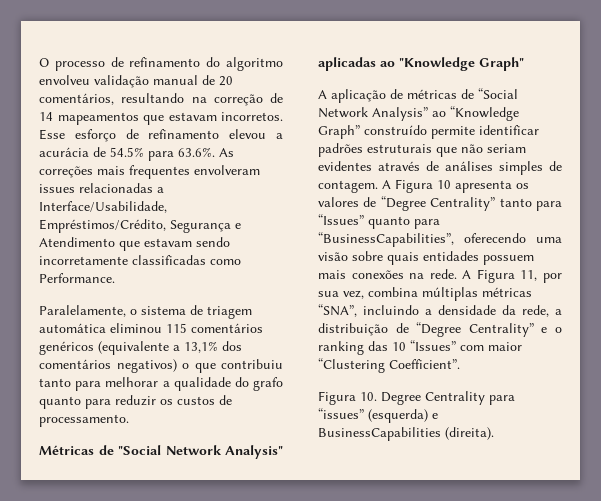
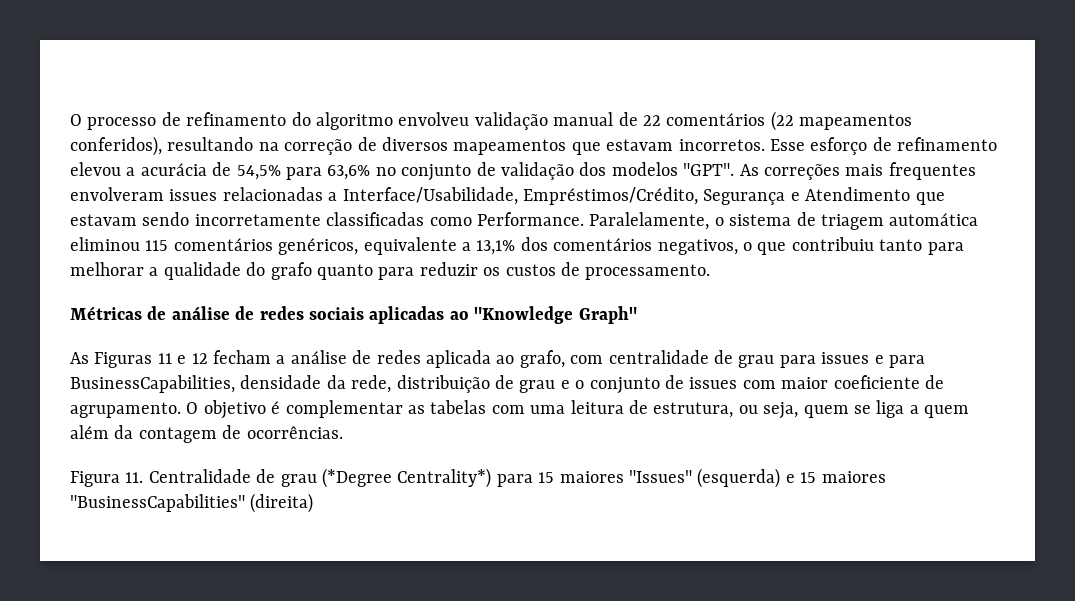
[219,76,233,86] [39,93,114,105] 20 comentários, -> [642,111,913,131] [70,136,162,156] 22 comentários (22 mapeamentos conferidos),
[39,112,53,121] 14 -> [382,137,448,151] diversos
[110,147,215,161] 54.5% para 63.6%. -> [236,162,735,181] 54,5% para 63,6% no conjunto de validação dos modelos "GPT".
(115, 278) // -> (584, 219) none
[39,341,169,355] genéricos (equivalente -> [278,237,457,255] genéricos, equivalente
[116,359,177,373] negativos) -> [657,239,738,255] negativos,
[118,445,283,459] "Social Network Analysis" -> [171,306,364,320] análise de redes sociais
[318,88,518,103] [318,106,519,121] [318,125,539,139] [318,143,526,157] [318,161,562,175] [318,179,529,193] [318,196,562,211] [318,214,440,229] [318,232,562,247] [318,251,534,265] [318,269,562,283] [318,287,532,301] [318,304,432,317] A aplicação de métricas de “Social Network Analysis” ao “Knowledge Graph” construído permite identificar padrões estruturais que não seriam evidentes através de análises simples de contagem. A Figura 10 apresenta os valores de “Degree Centrality” tanto para “Issues” quanto para “BusinessCapabilities”, oferecendo uma visão sobre quais entidades possuem mais conexões na rede. A Figura 11, por sua vez, combina múltiplas métricas “SNA”, incluindo a -> [70,350,925,368] [70,375,235,393] As Figuras 11 e 12 fecham a análise de redes aplicada ao grafo, com centralidade de grau para issues e para BusinessCapabilities,
[555,309,562,315] a -> (392, 384) none
[416,322,562,337] [318,340,522,355] [318,358,460,373] [318,391,515,405] [318,408,438,423] [318,427,494,441] “Degree Centrality” e o ranking das 10 “Issues” com maior “Clustering Coefficient”. // Figura 10. Degree Centrality para “issues” (esquerda) e BusinessCapabilities (direita). -> [519,375,944,394] [70,400,970,419] [70,425,343,443] [70,468,886,488] [70,493,314,513] grau e o conjunto de issues com maior coeficiente de agrupamento. O objetivo é complementar as tabelas com uma leitura de estrutura, ou seja, quem se liga a quem além da contagem de ocorrências. // Figura 11. Centralidade de grau (*Degree Centrality*) para 15 maiores "Issues" (esquerda) e 15 maiores "BusinessCapabilities" (direita)

